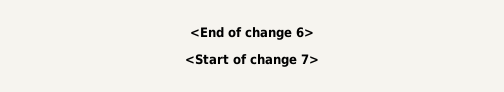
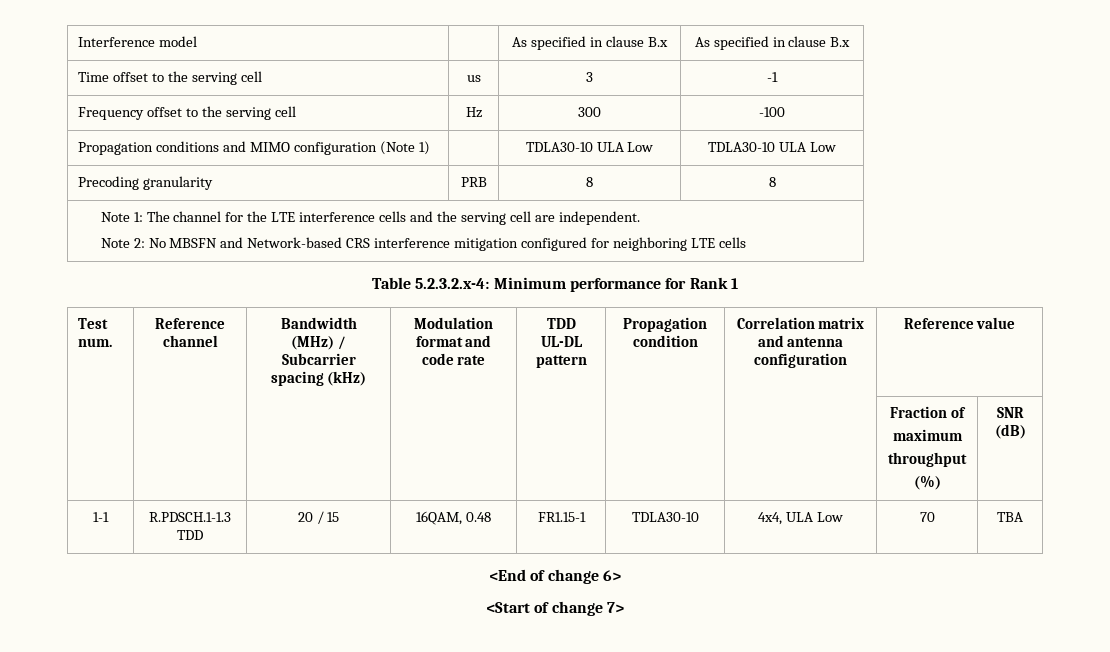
(190, 32) none -> [78,36,198,47] [512,36,668,50] [694,36,851,50] [78,71,262,85] [466,75,481,82] [586,72,593,82] [767,72,778,82] [78,106,296,120] [465,107,482,118] [578,107,601,117] [759,107,785,117] [78,141,430,155] [525,142,654,152] [708,142,836,152] [78,176,214,190] [460,177,487,187] [586,177,593,187] [768,177,776,187] [100,211,640,225] [100,237,746,251] [372,277,738,292] [78,318,109,329] [78,338,113,347] [155,318,225,329] [162,335,218,347] [280,317,357,329] [291,336,346,350] [281,353,356,365] [270,371,367,386] [414,317,493,329] [415,335,492,347] [421,353,486,365] [546,318,576,329] [540,336,583,347] [535,355,587,368] [623,317,707,332] [632,335,698,347] [736,317,865,329] [757,335,844,347] [754,353,847,368] [903,317,1016,329] [890,406,966,418] [892,429,963,441] [888,452,967,467] [913,475,941,490] [996,407,1024,418] [994,424,1026,439] [93,512,109,522] [149,512,231,522] [177,530,203,540] [297,511,340,524] [416,511,491,525] [537,512,586,522] [631,512,699,522] [758,512,843,525] [919,512,935,522] [997,512,1023,522] Interference model | | As specified in clause B.x | As specified in clause B.x // Time offset to the serving cell | us | 3 | -1 // Frequency offset to the serving cell | Hz | 300 | -100 // Propagation conditions and MIMO configuration (Note 1) | | TDLA30-10 ULA Low | TDLA30-10 ULA Low // Precoding granularity | PRB | 8 | 8 // Note 1: The channel for the LTE interference cells and the serving cell are independent. // Note 2: No MBSFN and Network-based CRS interference mitigation configured for neighboring LTE cells // Table 5.2.3.2.x-4: Minimum performance for Rank 1 // Test num. | Reference channel | Bandwidth (MHz) / Subcarrier spacing (kHz) | Modulation format and code rate | TDD UL-DL pattern | Propagation condition | Correlation matrix and antenna configuration | Reference value // | | | | | | | Fraction of // maximum // throughput // (%) | SNR (dB) // 1-1 | R.PDSCH.1-1.3 TDD | 20 / 15 | 16QAM, 0.48 | FR1.15-1 | TDLA30-10 | 4x4, ULA Low | 70 | TBA //

